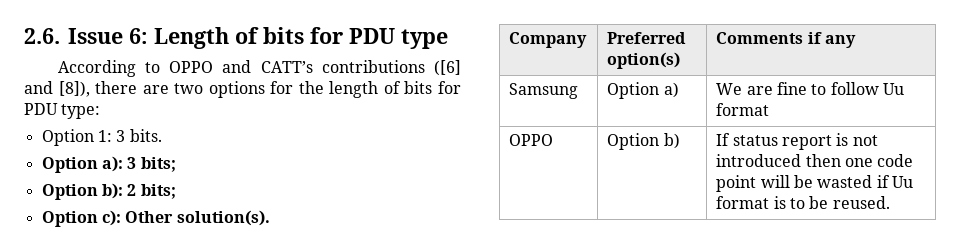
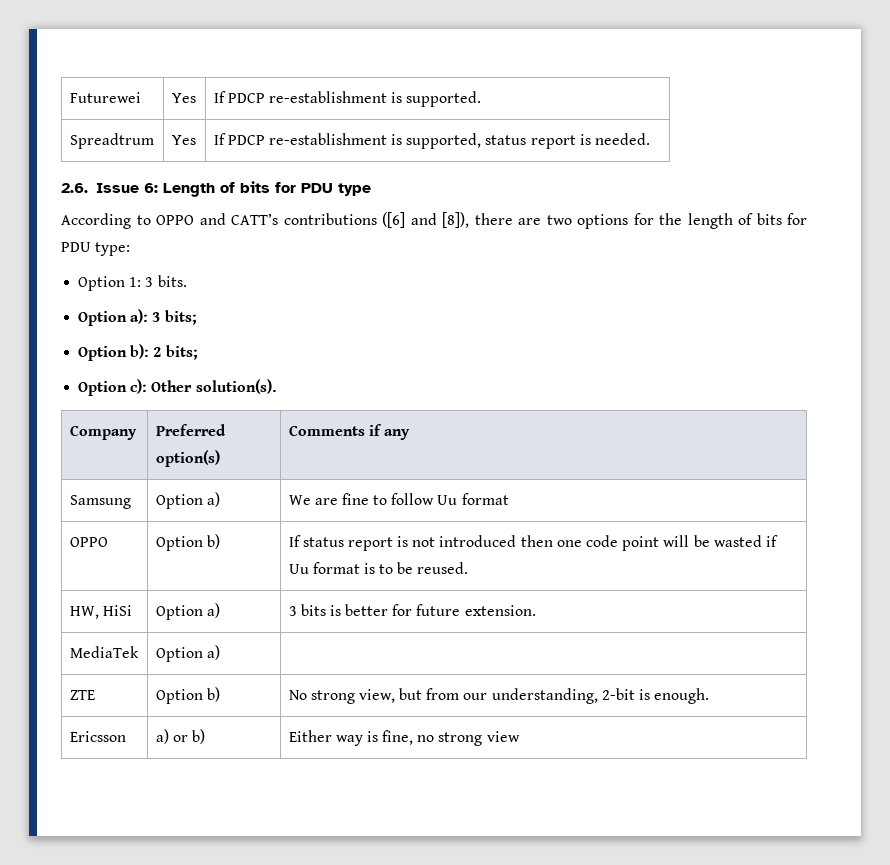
(24, 36) none -> [69,92,141,103] [171,93,196,103] [213,91,482,107] [69,133,154,149] [171,135,196,145] [213,133,651,149] Futurewei | Yes | If PDCP re-establishment is supported. // Spreadtrum | Yes | If PDCP re-establishment is supported, status report is needed. //
(890, 202) none -> [69,605,132,619] [155,603,220,620] [288,604,536,616] [69,646,139,658] [155,645,220,662] [69,690,95,700] [155,687,220,704] [288,688,710,704] [69,731,126,742] [155,729,205,744] [288,730,520,746] // HW, HiSi | Option a) | 3 bits is better for future extension. // MediaTek | Option a) | // ZTE | Option b) | No strong view, but from our understanding, 2-bit is enough. // Ericsson | a) or b) | Either way is fine, no strong view

